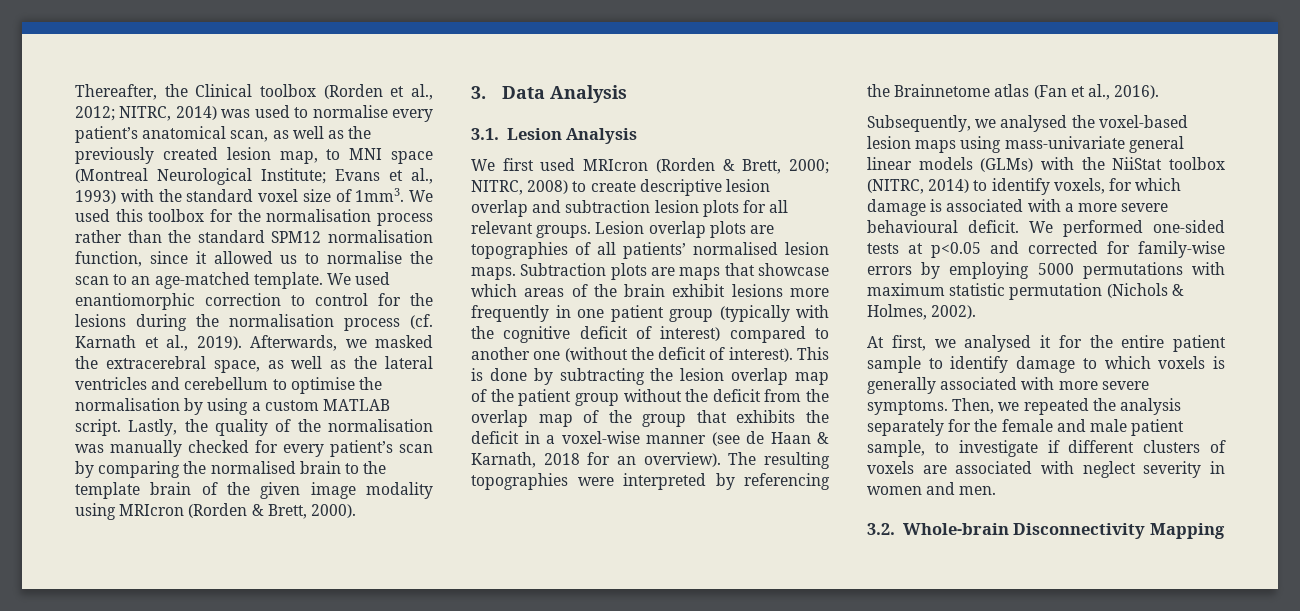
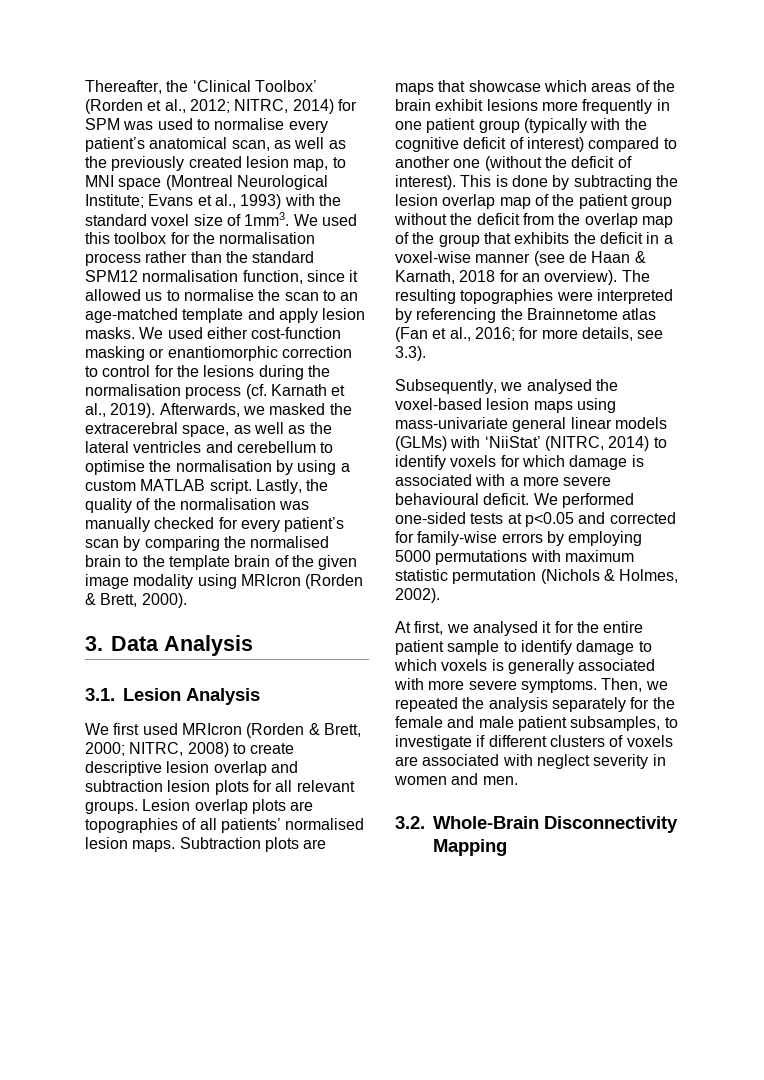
[195,84,316,97] Clinical toolbox -> [192,80,317,92] ‘Clinical Toolbox’
(217, 113) none -> [337,99,357,111] [85,118,120,130] for SPM
[253,272,391,289] template. We used -> [182,308,366,323] [85,327,342,339] [85,346,165,361] template and apply lesion masks. We used either cost-function masking or
[1114,85,1160,99] 2016). -> [474,327,664,341] [395,346,426,361] 2016; for more details, see 3.3).
[1081,157,1225,170] the NiiStat toolbox -> [484,436,541,448] ‘NiiStat’
[1053,178,1105,194] voxels, -> [450,455,497,467] voxels
[867,440,925,457] sample, -> [570,716,661,731] subsamples,
[902,523,1009,535] Whole-brain -> [433,816,539,829] Whole-Brain

